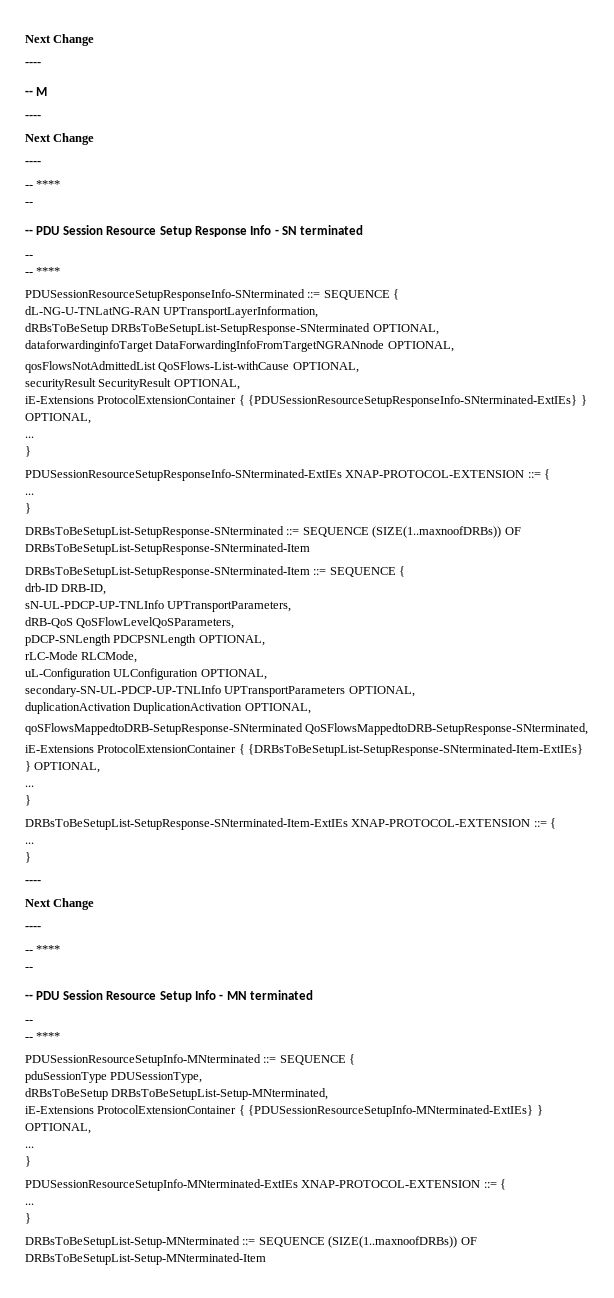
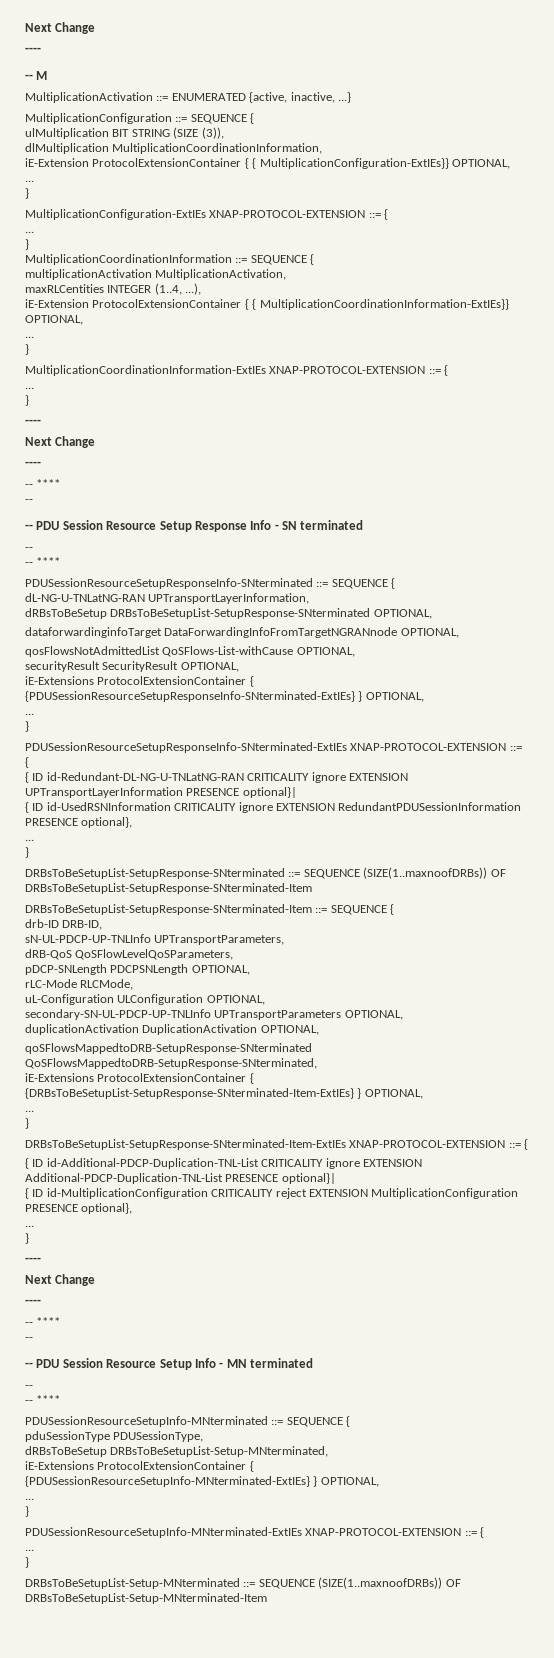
(48, 91) none -> [25,92,351,103] [25,113,255,124] [25,127,224,139] [25,143,323,154] [25,158,510,169] [25,180,34,182] [25,188,29,199] [25,209,389,220] [25,231,34,233] [25,239,29,250] [25,254,315,265] [25,269,287,280] [25,283,202,295] [25,299,509,310] [25,315,83,325] [25,336,34,338] [25,344,29,355] [25,365,449,376] [25,387,34,389] [25,395,29,406] // MultiplicationActivation ::= ENUMERATED {active, inactive, ...} // MultiplicationConfiguration ::= SEQUENCE { // ulMultiplication BIT STRING (SIZE (3)), // dlMultiplication MultiplicationCoordinationInformation, // iE-Extension ProtocolExtensionContainer { { MultiplicationConfiguration-ExtIEs}} OPTIONAL, // ... // } // MultiplicationConfiguration-ExtIEs XNAP-PROTOCOL-EXTENSION ::= { // ... // } // MultiplicationCoordinationInformation ::= SEQUENCE { // multiplicationActivation MultiplicationActivation, // maxRLCentities INTEGER (1..4, ...), // iE-Extension ProtocolExtensionContainer { { MultiplicationCoordinationInformation-ExtIEs}} OPTIONAL, // ... // } // MultiplicationCoordinationInformation-ExtIEs XNAP-PROTOCOL-EXTENSION ::= { // ... // }
(551, 474) none -> [25,772,408,783] [25,787,297,798] [25,802,522,813] [25,817,133,828] // { ID id-Redundant-DL-NG-U-TNLatNG-RAN CRITICALITY ignore EXTENSION UPTransportLayerInformation PRESENCE optional}| // { ID id-UsedRSNInformation CRITICALITY ignore EXTENSION RedundantPDUSessionInformation PRESENCE optional},
(557, 823) none -> [25,1158,422,1169] [25,1173,336,1184] [25,1188,519,1199] [25,1203,133,1214] // { ID id-Additional-PDCP-Duplication-TNL-List CRITICALITY ignore EXTENSION Additional-PDCP-Duplication-TNL-List PRESENCE optional}| // { ID id-MultiplicationConfiguration CRITICALITY reject EXTENSION MultiplicationConfiguration PRESENCE optional},

